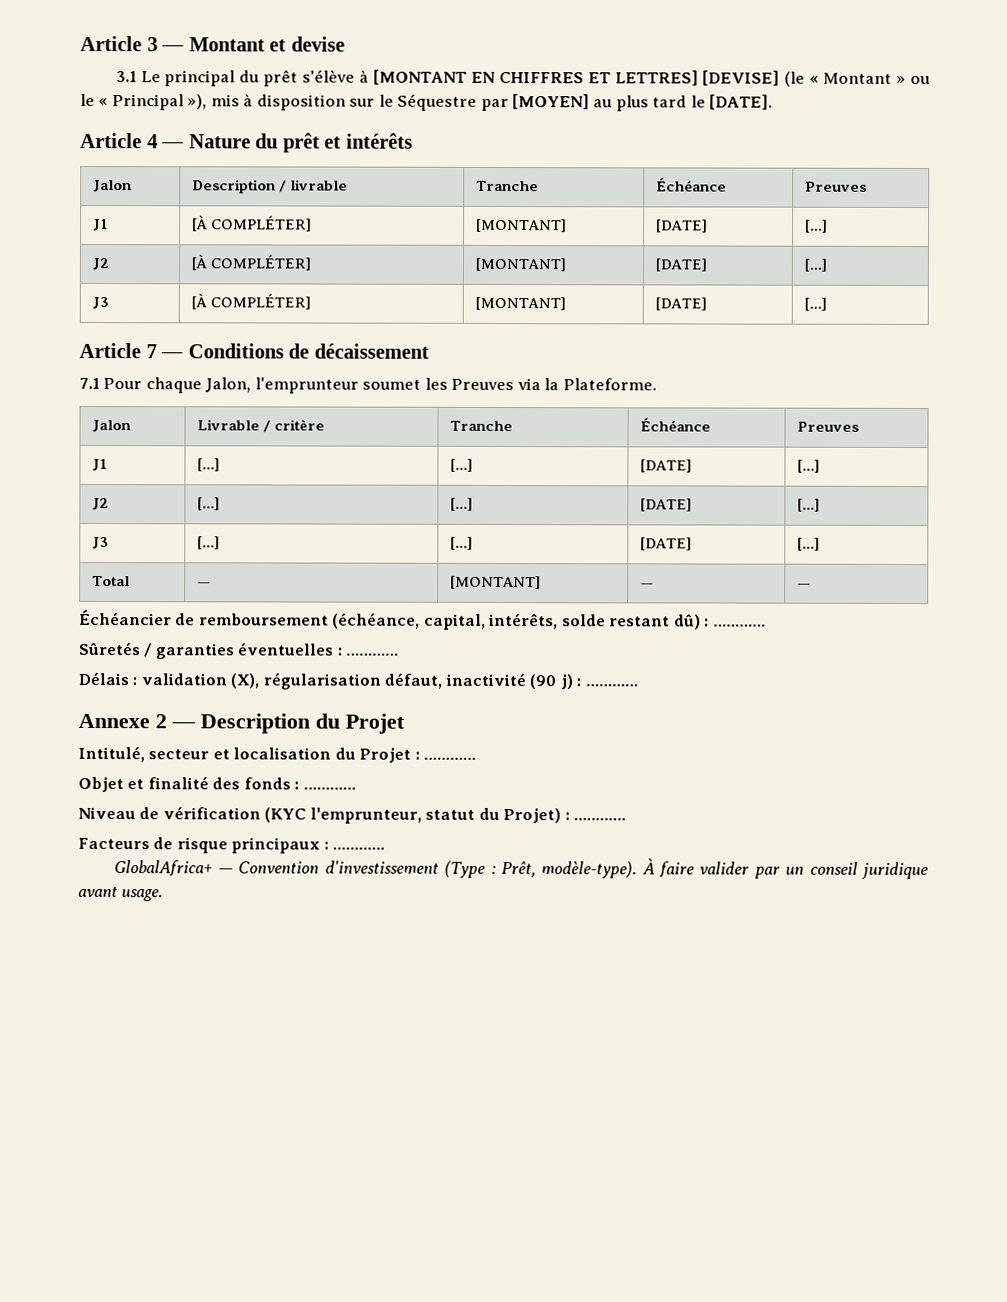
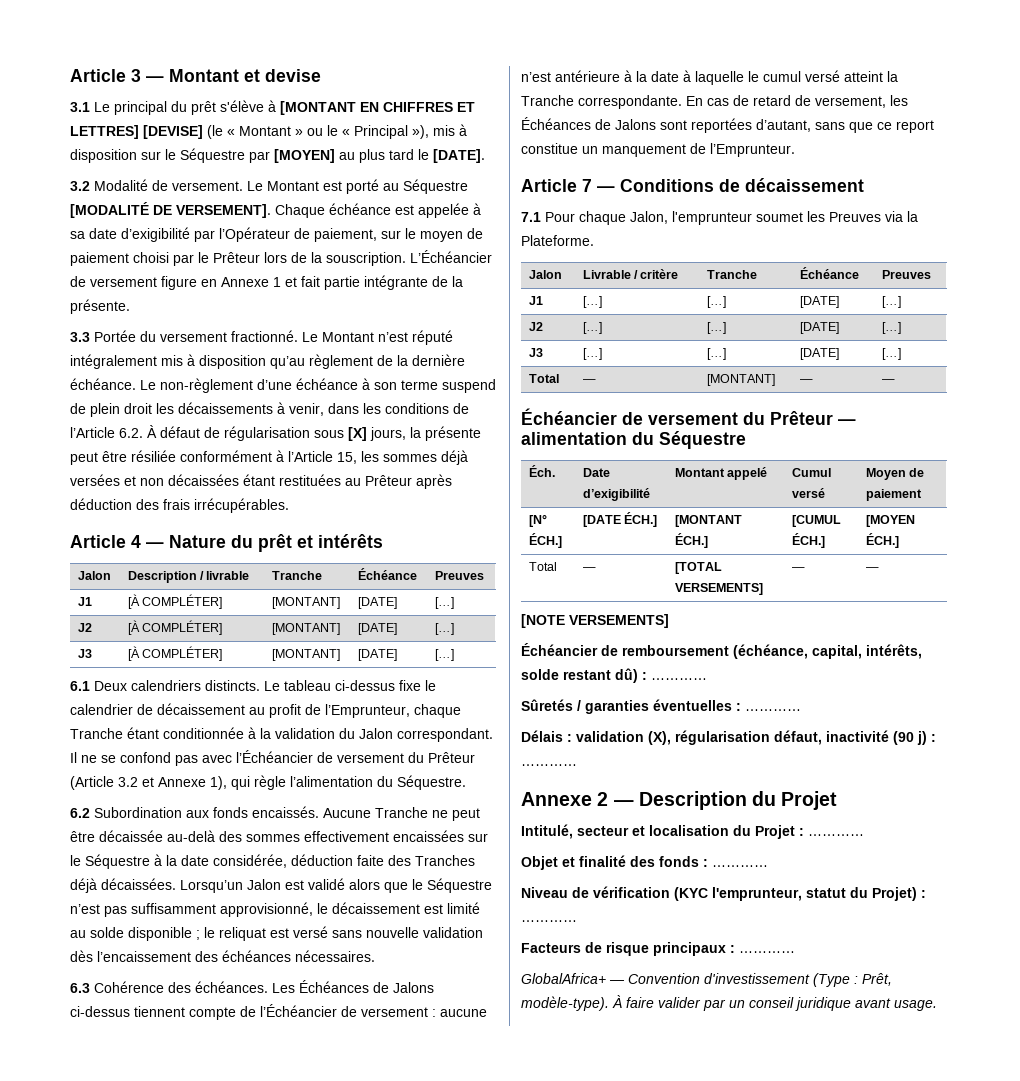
(774, 102) none -> [70,179,468,194] [70,202,481,218] [70,227,483,242] [70,250,492,266] [70,275,463,290] [70,299,130,314] [70,330,453,345] [70,354,465,369] [70,378,496,393] [70,402,469,417] [70,425,481,441] [70,450,468,465] [70,474,452,489] [70,498,289,513] // 3.2 Modalité de versement. Le Montant est porté au Séquestre [MODALITÉ DE VERSEMENT]. Chaque échéance est appelée à sa date d’exigibilité par l’Opérateur de paiement, sur le moyen de paiement choisi par le Prêteur lors de la souscription. L’Échéancier de versement figure en Annexe 1 et fait partie intégrante de la présente. // 3.3 Portée du versement fractionné. Le Montant n’est réputé intégralement mis à disposition qu’au règlement de la dernière échéance. Le non-règlement d’une échéance à son terme suspend de plein droit les décaissements à venir, dans les conditions de l’Article 6.2. À défaut de régularisation sous [X] jours, la présente peut être résiliée conformément à l’Article 15, les sommes déjà versées et non décaissées étant restituées au Prêteur après déduction des frais irrécupérables.
(827, 304) none -> [70,680,436,691] [70,703,461,718] [70,727,493,742] [70,750,475,766] [70,775,466,790] [70,806,480,821] [70,830,488,842] [70,854,475,869] [70,878,492,893] [70,902,480,917] [70,926,483,941] [70,950,375,962] [70,980,434,993] [70,1004,487,1020] [521,70,898,85] [521,95,908,109] [521,117,934,133] [521,143,795,157] // 6.1 Deux calendriers distincts. Le tableau ci-dessus fixe le calendrier de décaissement au profit de l’Emprunteur, chaque Tranche étant conditionnée à la validation du Jalon correspondant. Il ne se confond pas avec l’Échéancier de versement du Prêteur (Article 3.2 et Annexe 1), qui règle l’alimentation du Séquestre. // 6.2 Subordination aux fonds encaissés. Aucune Tranche ne peut être décaissée au-delà des sommes effectivement encaissées sur le Séquestre à la date considérée, déduction faite des Tranches déjà décaissées. Lorsqu’un Jalon est validé alors que le Séquestre n’est pas suffisamment approvisionné, le décaissement est limité au solde disponible ; le reliquat est versé sans nouvelle validation dès l’encaissement des échéances nécessaires. // 6.3 Cohérence des échéances. Les Échéances de Jalons ci-dessus tiennent compte de l’Échéancier de versement : aucune n’est antérieure à la date à laquelle le cumul versé atteint la Tranche correspondante. En cas de retard de versement, les Échéances de Jalons sont reportées d’autant, sans que ce report constitue un manquement de l’Emprunteur.
(811, 585) none -> [521,408,856,425] [521,431,746,449] [528,465,555,477] [582,468,610,477] [582,488,650,501] [674,467,768,480] [791,468,831,477] [791,488,825,498] [865,468,925,480] [865,489,922,501] [528,514,547,527] [528,533,562,548] [582,512,658,527] [674,515,742,527] [674,533,708,548] [791,515,841,527] [791,533,825,548] [865,515,915,527] [865,533,899,548] [528,562,557,571] [582,567,596,571] [674,562,722,574] [674,583,763,595] [791,567,805,571] [865,567,879,571] [521,614,669,628] // Échéancier de versement du Prêteur — alimentation du Séquestre // Éch. | Date d’exigibilité | Montant appelé | Cumul versé | Moyen de paiement // [N° ÉCH.] | [DATE ÉCH.] | [MONTANT ÉCH.] | [CUMUL ÉCH.] | [MOYEN ÉCH.] // Total | — | [TOTAL VERSEMENTS] | — | — // [NOTE VERSEMENTS]

